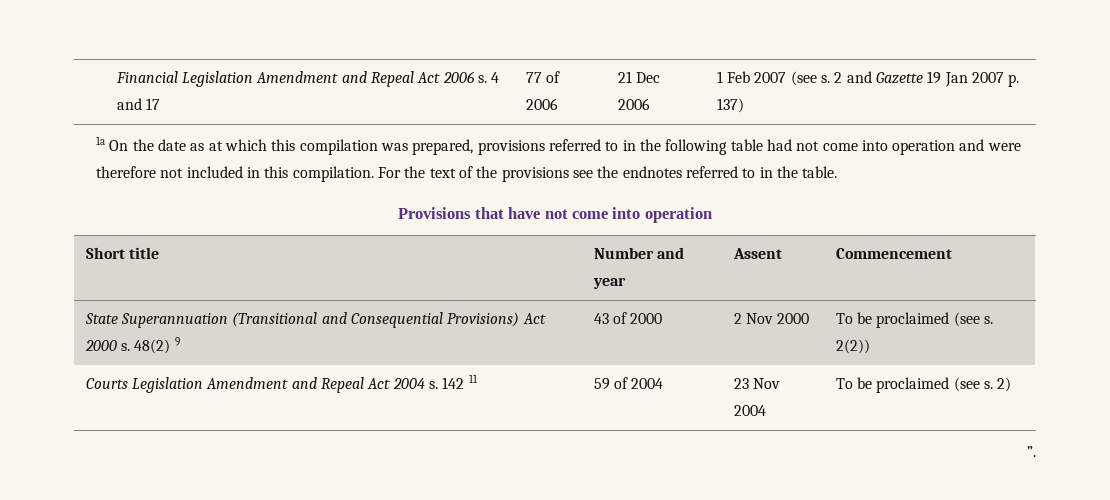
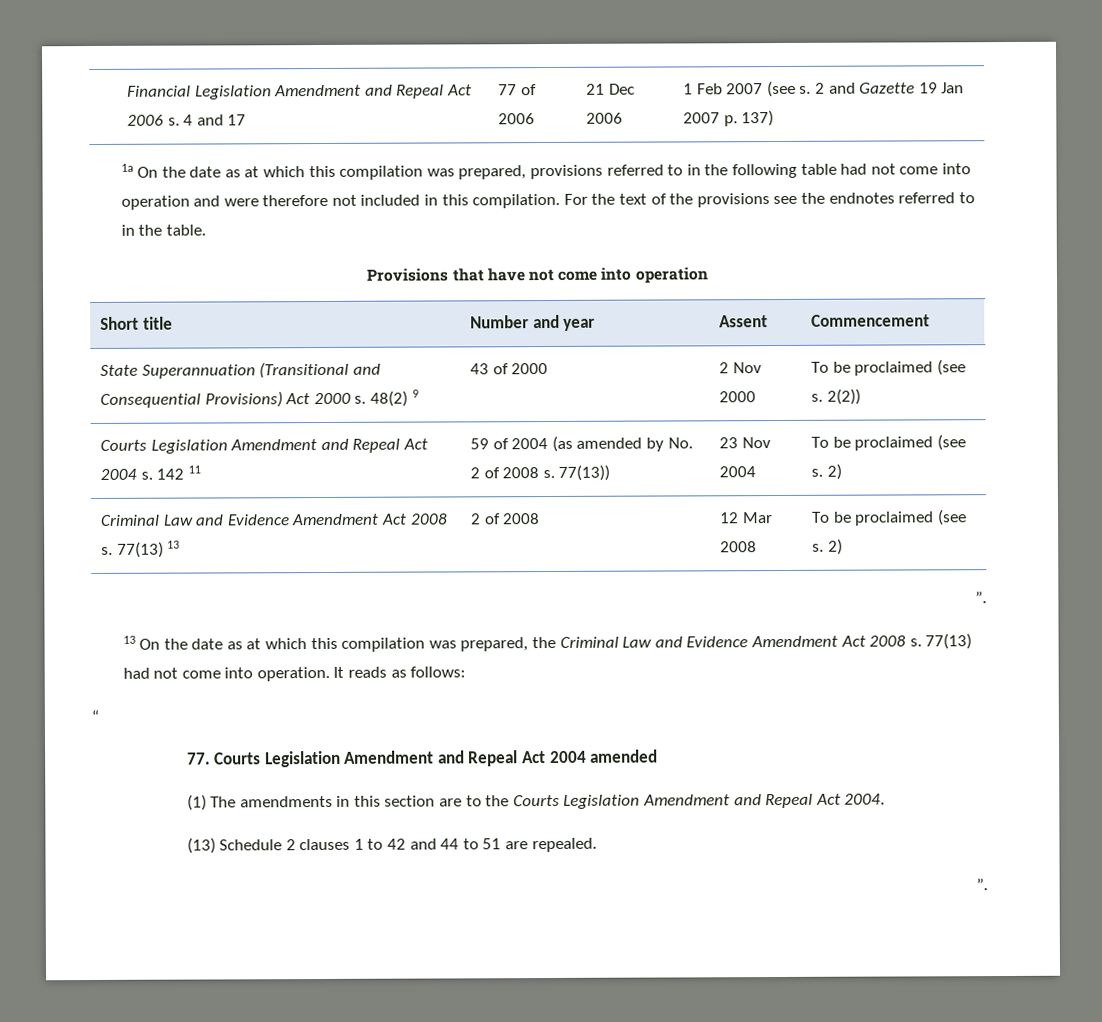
(664, 383) none -> [551,435,693,452] [470,464,611,481] (as amended by No. 2 of 2008 s. 77(13))
(1012, 384) none -> [101,513,448,526] [101,540,181,558] [471,513,541,525] [720,512,773,524] [720,541,758,553] [812,509,967,526] [812,538,843,555] [975,591,987,604] [122,633,973,652] [122,666,467,682] [91,709,99,723] [186,749,659,768] [186,793,886,811] [186,837,597,854] // Criminal Law and Evidence Amendment Act 2008 s. 77(13) 13 | 2 of 2008 | 12 Mar 2008 | To be proclaimed (see s. 2) // ”. // 13 On the date as at which this compilation was prepared, the Criminal Law and Evidence Amendment Act 2008 s. 77(13) had not come into operation. It reads as follows: // “ // 77. Courts Legislation Amendment and Repeal Act 2004 amended // (1) The amendments in this section are to the Courts Legislation Amendment and Repeal Act 2004. // (13) Schedule 2 clauses 1 to 42 and 44 to 51 are repealed.

